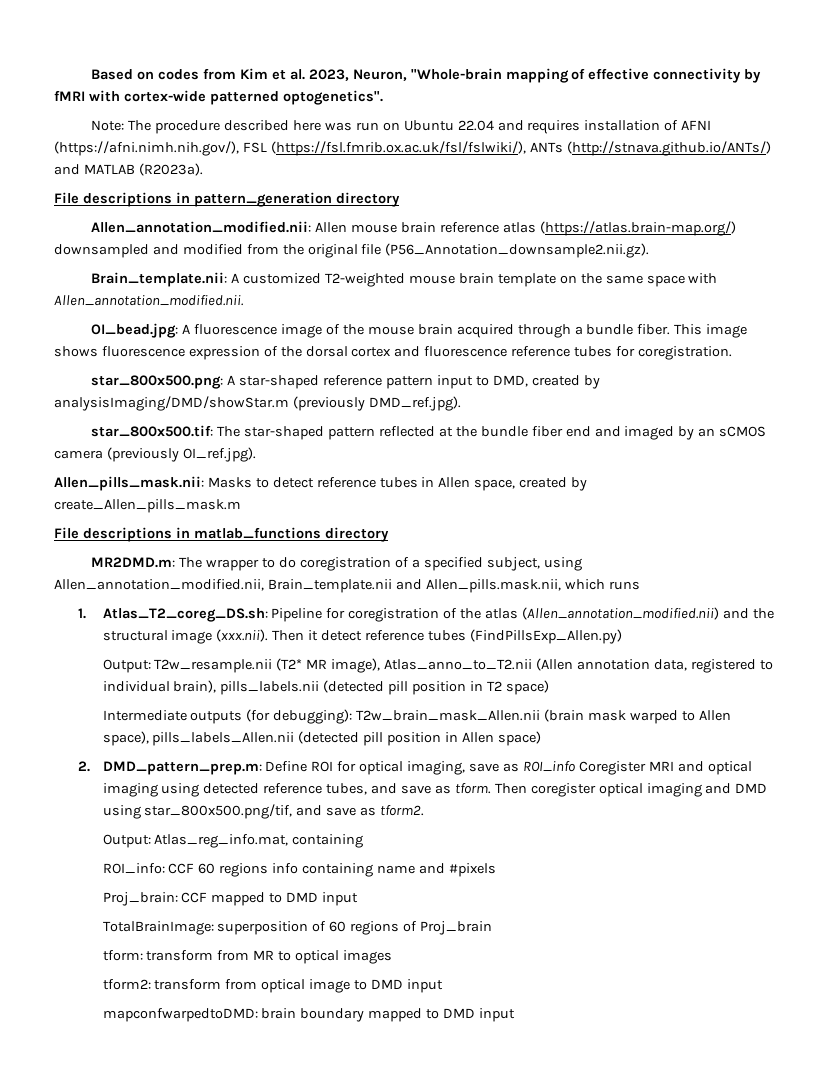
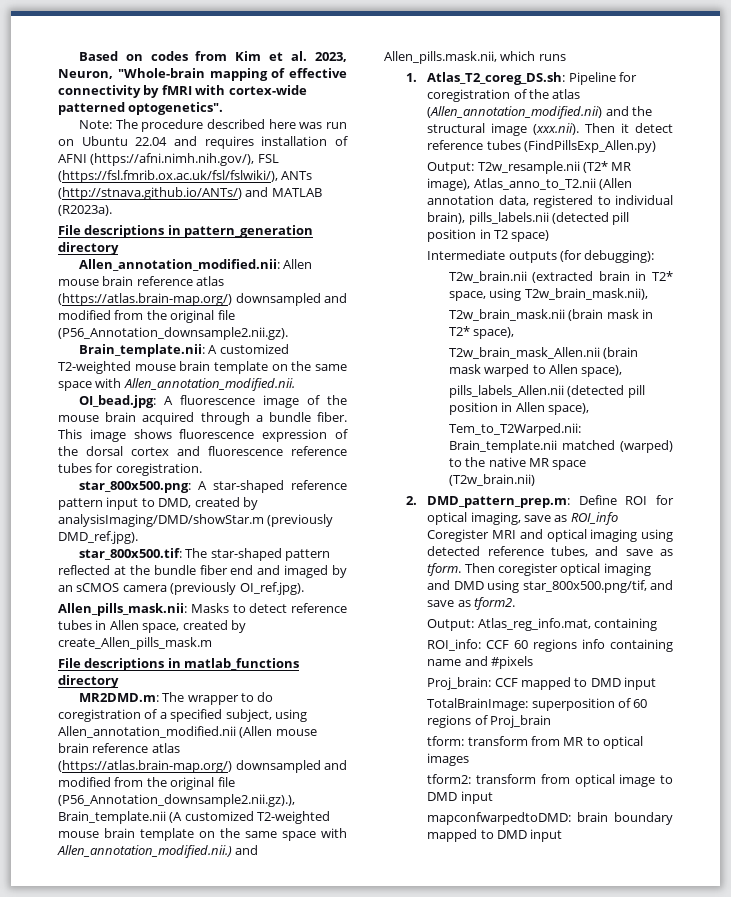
[54,579,392,593] Allen_annotation_modified.nii, Brain_template.nii -> [58,726,317,738] [58,743,180,753] [58,760,347,773] [58,777,235,790] [58,794,295,807] [58,811,331,824] [58,828,347,841] [57,845,232,858] Allen_annotation_modified.nii (Allen mouse brain reference atlas (https://atlas.brain-map.org/) downsampled and modified from the original file (P56_Annotation_downsample2.nii.gz).), Brain_template.nii (A customized T2-weighted mouse brain template on the same space with Allen_annotation_modified.nii.)
(353, 716) none -> [448,271,673,283] [448,288,648,301] [448,309,653,321] [448,326,515,339] // T2w_brain.nii (extracted brain in T2* space, using T2w_brain_mask.nii), // T2w_brain_mask.nii (brain mask in T2* space), //
(149, 738) none -> (623, 371) //
[497,731,541,746] space) -> [547,403,589,415] [448,423,581,436] [448,440,673,453] [448,457,587,470] [448,474,535,486] space), // Tem_to_T2Warped.nii: Brain_template.nii matched (warped) to the native MR space (T2w_brain.nii)

